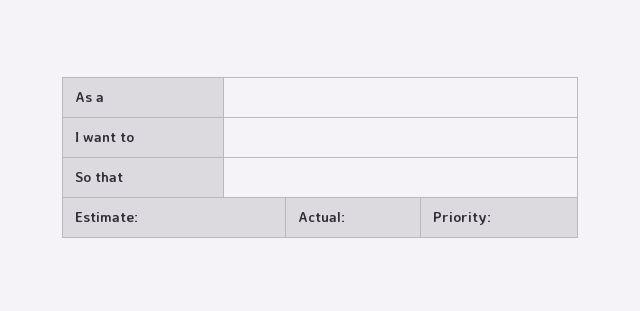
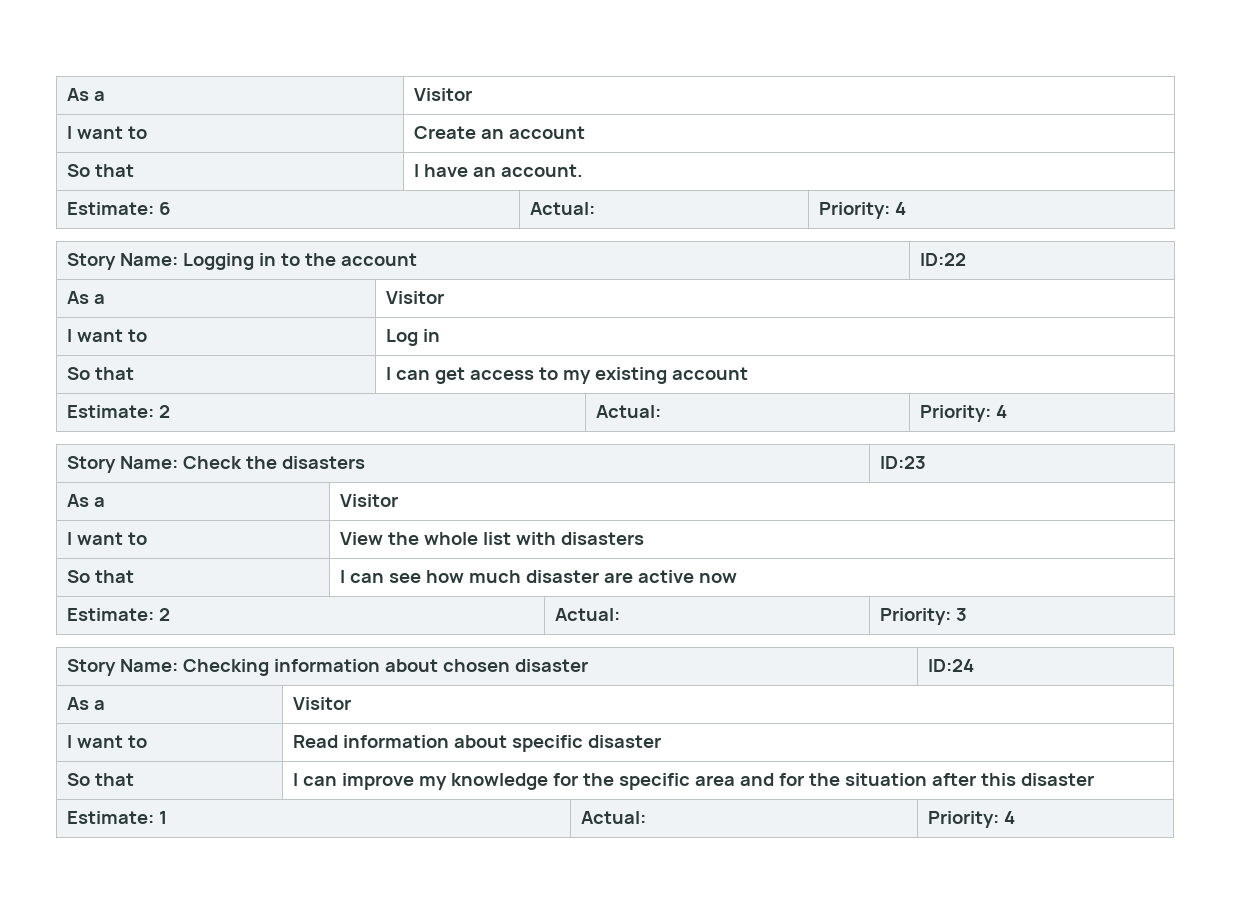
[74,92,104,102] [74,132,134,142] [74,172,123,182] [74,212,138,222] [297,212,345,222] [432,212,491,225] As a | // I want to | // So that | // Estimate: | Actual: | Priority: -> [66,88,105,101] [413,88,472,101] [66,126,147,139] [413,126,585,139] [66,164,134,177] [413,164,583,177] [66,202,171,215] [529,202,595,215] [818,202,906,219] [66,253,417,270] [919,253,966,266] [66,291,105,304] [385,291,444,304] [66,329,147,342] [385,329,440,346] [66,367,134,380] [385,367,748,384] [66,405,170,418] [595,405,661,418] [919,405,1007,422] [66,456,365,473] [879,456,926,469] [66,494,105,507] [339,494,398,507] [66,532,147,545] [339,532,644,545] [66,570,134,583] [339,570,737,583] [66,608,170,621] [554,608,620,621] [879,608,967,625] [66,659,588,676] [927,659,974,672] [66,697,105,710] [292,697,351,710] [66,735,147,748] [292,735,661,752] [66,773,134,786] [292,773,1094,790] [66,811,167,824] [580,811,646,824] [927,811,1015,828] As a | Visitor // I want to | Create an account // So that | I have an account. // Estimate: 6 | Actual: | Priority: 4 // Story Name: Logging in to the account | ID:22 // As a | Visitor // I want to | Log in // So that | I can get access to my existing account // Estimate: 2 | Actual: | Priority: 4 // Story Name: Check the disasters | ID:23 // As a | Visitor // I want to | View the whole list with disasters // So that | I can see how much disaster are active now // Estimate: 2 | Actual: | Priority: 3 // Story Name: Checking information about chosen disaster | ID:24 // As a | Visitor // I want to | Read information about specific disaster // So that | I can improve my knowledge for the specific area and for the situation after this disaster // Estimate: 1 | Actual: | Priority: 4

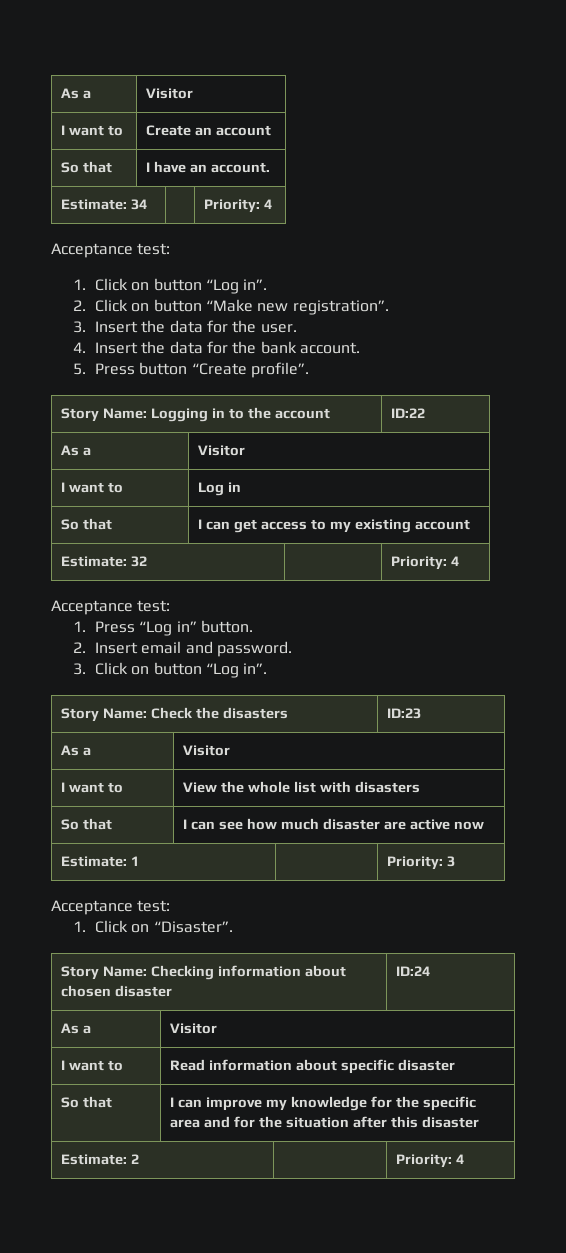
[158,202,171,215] [529,202,595,215] [818,202,906,219] 6 | Actual: | Priority: 4 -> [131,199,148,210] [204,199,273,213] [51,243,171,258] [73,278,268,294] [73,299,389,315] [73,320,297,333] [73,341,360,354] [73,362,310,378] 34 | | Priority: 4 // Acceptance test: // 1. Click on button “Log in”. // 2. Click on button “Make new registration”. // 3. Insert the data for the user. // 4. Insert the data for the bank account. // 5. Press button “Create profile”.
[158,405,170,418] [595,405,661,418] [919,405,1007,422] 2 | Actual: | Priority: 4 -> [131,556,148,567] [391,556,460,570] [51,600,171,615] [73,620,254,636] [73,641,293,657] [73,662,268,678] 32 | | Priority: 4 // Acceptance test: // 1. Press “Log in” button. // 2. Insert email and password. // 3. Click on button “Log in”.
[158,608,170,621] [554,608,620,621] 2 | Actual: -> [131,856,140,866] 1 |
(967, 614) none -> [51,900,171,915] [73,920,233,933] // Acceptance test: // 1. Click on “Disaster”.
[158,811,167,824] [580,811,646,824] 1 | Actual: -> [131,1154,140,1164] 2 |

